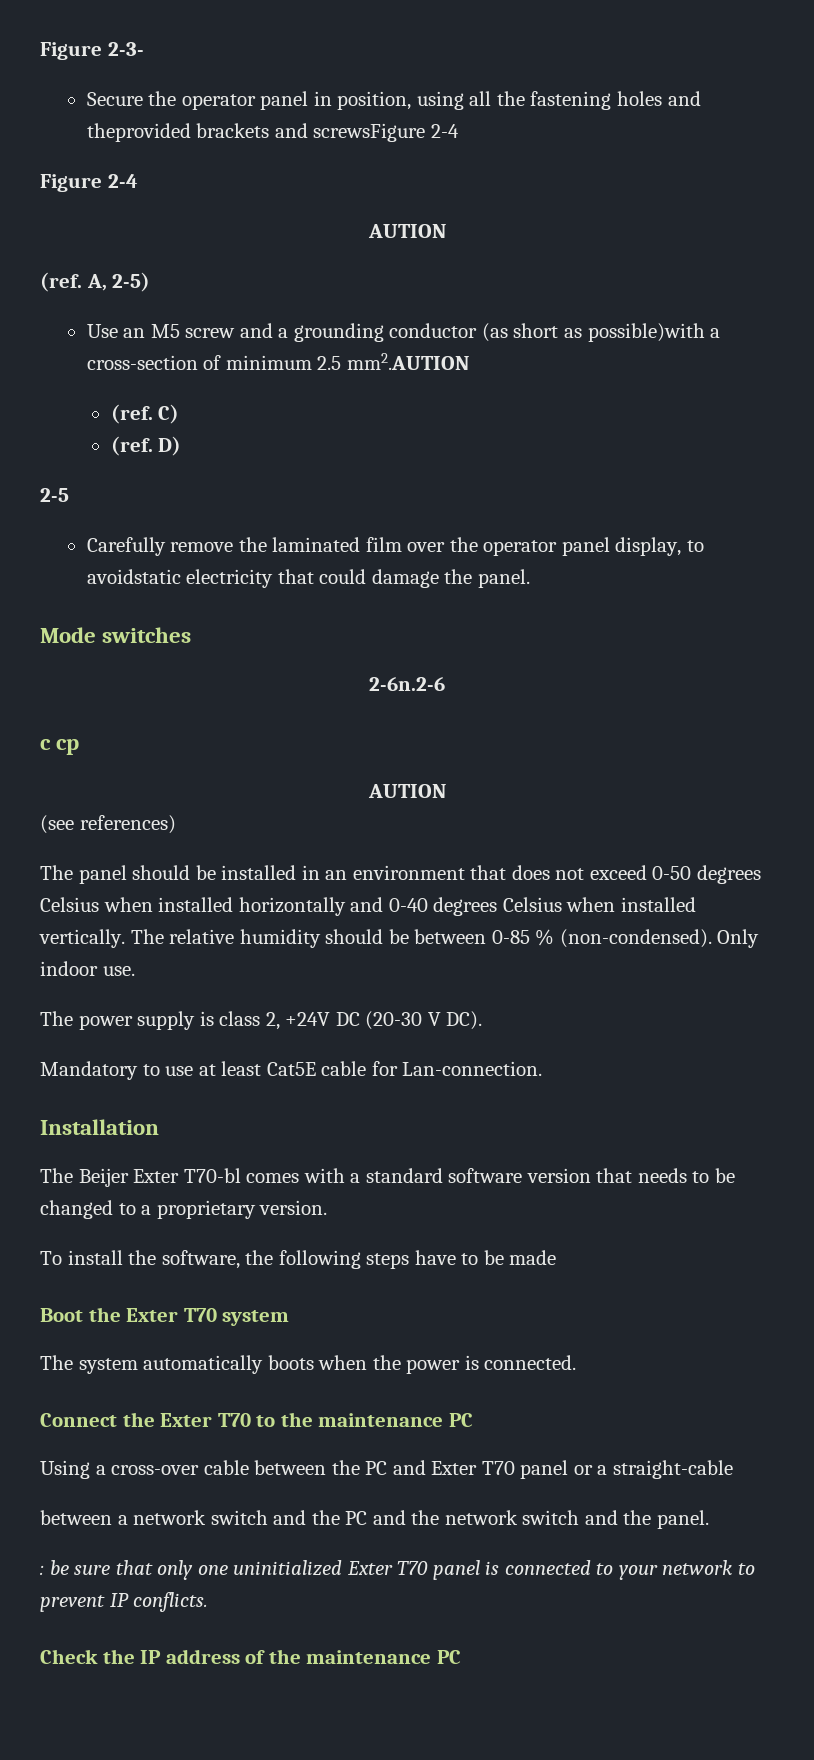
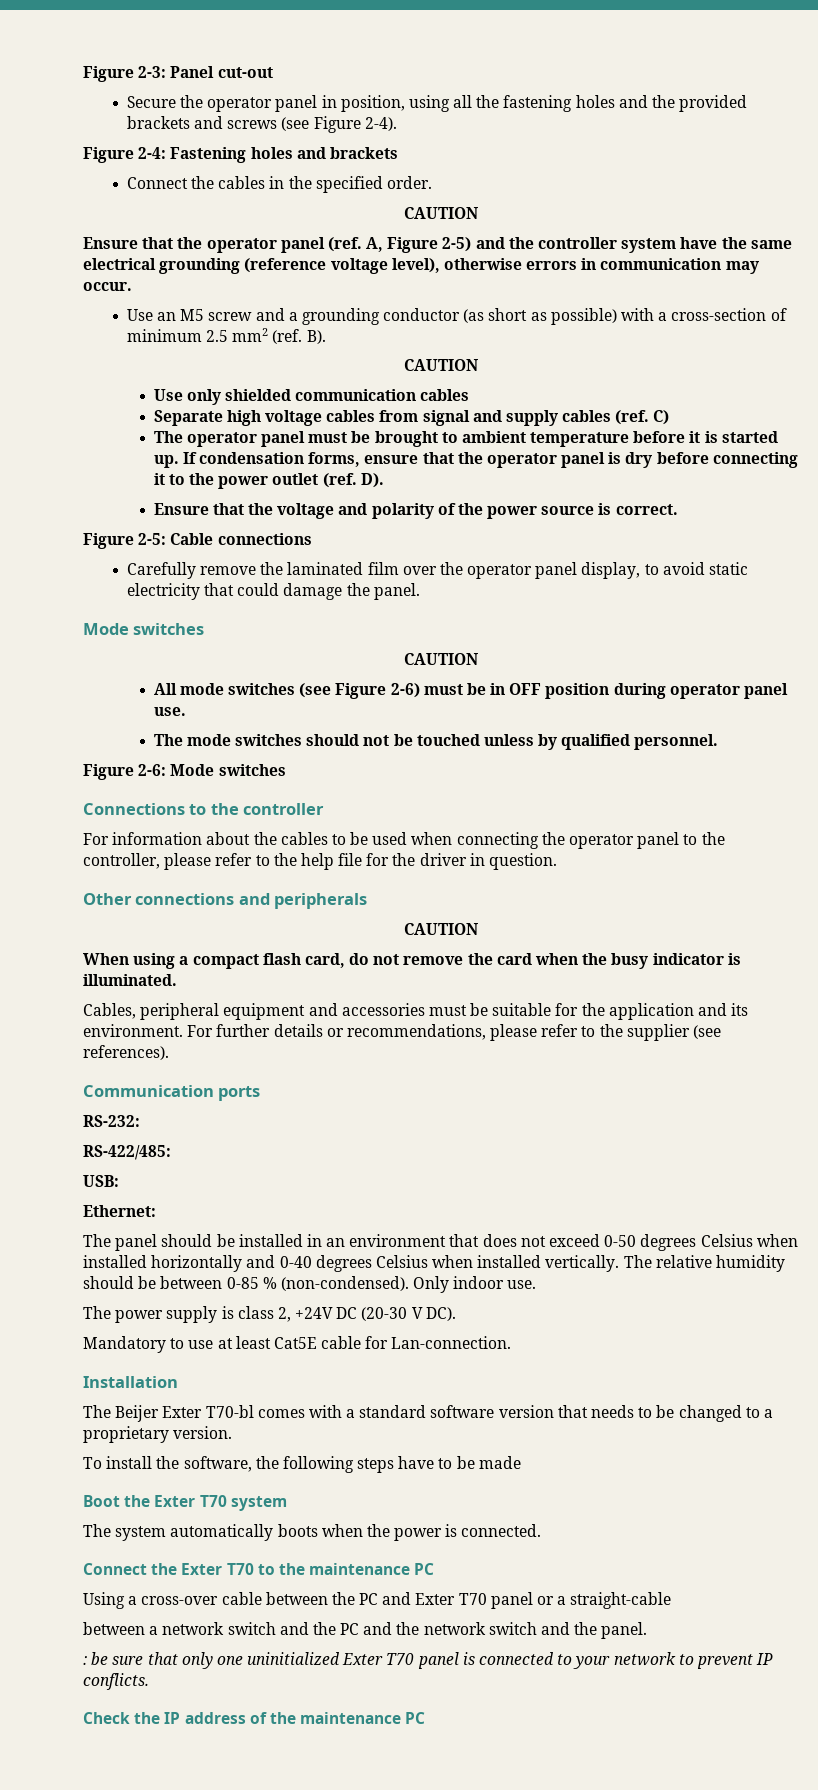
[40,42,144,60] Figure 2-3- -> [83,66,273,82] Figure 2-3: Panel cut-out
[86,123,459,142] [40,174,138,192] [367,224,446,238] theprovided brackets and screwsFigure 2-4 // Figure 2-4 // AUTION // -> [652,95,748,112] [126,116,397,133] [83,147,398,163] [126,176,432,193] [404,207,478,219] [83,237,325,253] the provided brackets and screws (see Figure 2-4). // Figure 2-4: Fastening holes and brackets // Connect the cables in the specified order. // CAUTION // Ensure that the operator panel
(107, 282) none -> [387,237,439,253] Figure
(151, 282) none -> [475,237,792,253] [83,258,759,274] [83,282,132,291] and the controller system have the same electrical grounding (reference voltage level), otherwise errors in communication may occur.
[587,323,705,342] possible)with -> [550,308,655,325] possible) with
[346,353,469,370] [110,404,180,424] [110,436,182,456] [40,488,69,502] mm2.AUTION // (ref. C) // (ref. D) // 2-5 -> [232,328,326,344] [404,359,478,371] [153,389,470,405] [153,410,670,426] [153,431,778,447] [153,452,798,468] [153,473,384,489] [153,503,678,519] [83,533,312,549] mm2 (ref. B). // CAUTION // Use only shielded communication cables // Separate high voltage cables from signal and supply cables (ref. C) // The operator panel must be brought to ambient temperature before it is started up. If condensation forms, ensure that the operator panel is dry before connecting it to the power outlet (ref. D). // Ensure that the voltage and polarity of the power source is correct. // Figure 2-5: Cable connections
[86,569,181,584] avoidstatic -> [662,562,749,575] avoid static
[369,677,445,691] [40,739,80,755] [367,784,446,798] [40,815,176,834] 2-6n.2-6 // c cp // AUTION // (see references) -> [404,653,478,665] [153,683,788,699] [153,707,186,716] [153,734,719,750] [83,764,286,780] [83,803,325,815] [83,832,725,849] [83,853,558,870] [83,893,368,909] [404,923,478,935] [83,953,741,969] [83,974,177,986] [83,1003,749,1020] [83,1024,722,1041] [83,1045,169,1060] [83,1085,261,1101] [83,1115,140,1127] [83,1145,171,1160] [83,1175,119,1187] [83,1205,156,1217] CAUTION // All mode switches (see Figure 2-6) must be in OFF position during operator panel use. // The mode switches should not be touched unless by qualified personnel. // Figure 2-6: Mode switches // Connections to the controller // For information about the cables to be used when connecting the operator panel to the controller, please refer to the help file for the driver in question. // Other connections and peripherals // CAUTION // When using a compact flash card, do not remove the card when the busy indicator is illuminated. // Cables, peripheral equipment and accessories must be suitable for the application and its environment. For further details or recommendations, please refer to the supplier (see references). // Communication ports // RS-232: // RS-422/485: // USB: // Ethernet:

